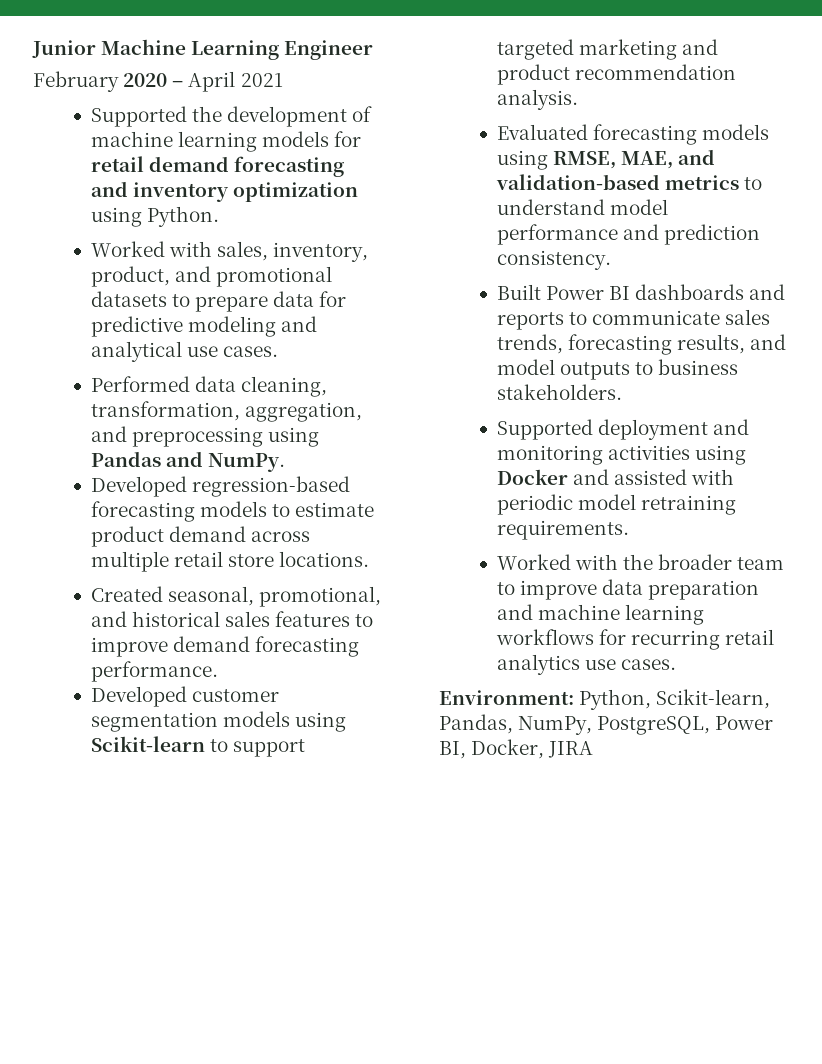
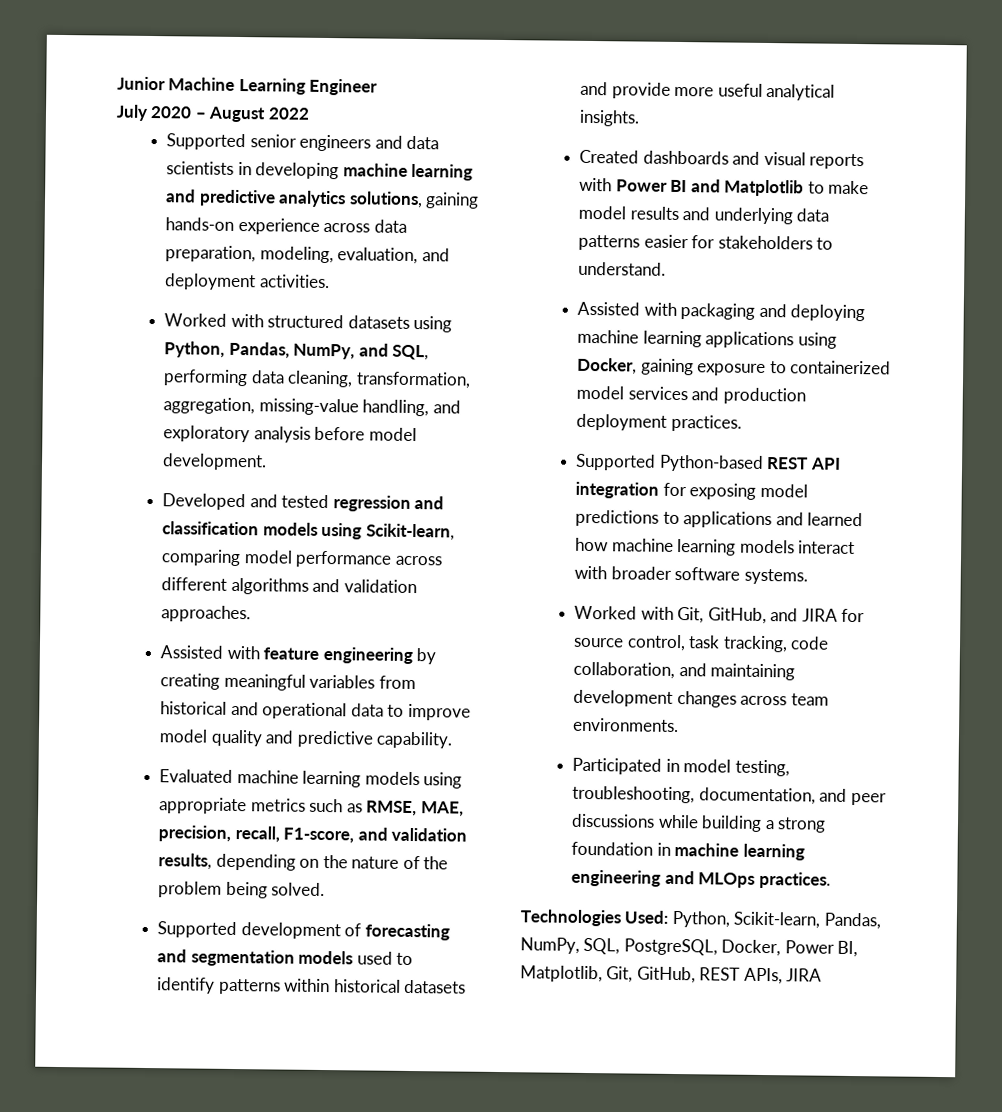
[33,71,119,92] February -> [116,104,148,121] July
[188,71,283,92] [90,106,372,127] [90,131,361,152] [90,156,344,177] [90,181,358,202] [90,206,219,227] [90,241,368,262] [90,266,332,287] [90,291,347,312] [90,316,317,337] [90,341,278,362] [90,376,327,397] [90,401,362,422] [90,426,319,447] [90,451,285,472] [90,476,350,497] [90,501,374,522] [90,526,310,547] [90,551,369,572] [90,586,381,607] [90,611,374,627] [90,636,359,657] [90,661,218,682] [90,686,279,707] [90,711,346,732] [90,736,305,757] [496,39,718,60] [496,64,736,85] [496,89,578,110] [496,124,769,145] [496,149,715,170] [495,174,762,190] [496,199,668,215] [496,224,760,245] [496,250,611,270] [496,284,786,300] [496,309,770,330] [496,334,786,355] [496,359,738,380] [496,384,622,400] [496,419,749,440] [496,445,746,465] [496,469,734,485] [496,494,736,515] [496,520,629,540] [496,554,785,570] [496,579,759,600] [496,604,704,625] [495,629,774,650] [496,654,676,675] [439,689,771,710] [439,714,774,735] [439,739,545,759] April 2021 // Supported the development of machine learning models for retail demand forecasting and inventory optimization using Python. // Worked with sales, inventory, product, and promotional datasets to prepare data for predictive modeling and analytical use cases. // Performed data cleaning, transformation, aggregation, and preprocessing using Pandas and NumPy. // Developed regression-based forecasting models to estimate product demand across multiple retail store locations. // Created seasonal, promotional, and historical sales features to improve demand forecasting performance. // Developed customer segmentation models using Scikit-learn to support targeted marketing and product recommendation analysis. // Evaluated forecasting models using RMSE, MAE, and validation-based metrics to understand model performance and prediction consistency. // Built Power BI dashboards and reports to communicate sales trends, forecasting results, and model outputs to business stakeholders. // Supported deployment and monitoring activities using Docker and assisted with periodic model retraining requirements. // Worked with the broader team to improve data preparation and machine learning workflows for recurring retail analytics use cases. // Environment: Python, Scikit-learn, Pandas, NumPy, PostgreSQL, Power BI, Docker, -> [208,106,310,123] [166,133,440,152] [166,161,474,181] [165,189,480,209] [165,217,407,235] [165,245,450,265] [165,273,330,291] [164,313,453,333] [164,341,430,361] [163,369,471,389] [163,397,461,417] [163,425,417,443] [162,453,268,471] [162,493,445,512] [162,521,455,541] [161,549,442,568] [161,577,417,595] [161,605,252,623] [160,645,437,665] [160,673,416,691] [160,701,471,721] [159,729,453,749] [159,769,463,789] [159,797,464,817] [158,825,468,844] [158,853,448,871] [158,881,326,899] [157,921,450,941] [157,949,414,967] [157,977,467,995] [580,81,836,101] [579,109,641,127] [579,149,865,170] [579,177,869,197] [578,205,830,225] [578,234,834,251] [578,261,667,276] [577,301,866,322] [577,329,837,349] [577,357,892,376] [576,385,806,405] [576,413,742,432] [575,453,841,472] [575,481,808,500] [575,509,864,529] [575,537,856,556] [574,565,808,585] [574,605,865,625] [573,634,830,653] [573,661,796,681] [573,689,829,708] [573,717,680,733] [572,757,790,777] [572,785,887,806] [571,813,827,833] [571,841,805,861] [571,869,831,889] [520,909,881,930] [520,937,859,958] [520,965,783,985] August 2022 // Supported senior engineers and data scientists in developing machine learning and predictive analytics solutions, gaining hands-on experience across data preparation, modeling, evaluation, and deployment activities. // Worked with structured datasets using Python, Pandas, NumPy, and SQL, performing data cleaning, transformation, aggregation, missing-value handling, and exploratory analysis before model development. // Developed and tested regression and classification models using Scikit-learn, comparing model performance across different algorithms and validation approaches. // Assisted with feature engineering by creating meaningful variables from historical and operational data to improve model quality and predictive capability. // Evaluated machine learning models using appropriate metrics such as RMSE, MAE, precision, recall, F1-score, and validation results, depending on the nature of the problem being solved. // Supported development of forecasting and segmentation models used to identify patterns within historical datasets and provide more useful analytical insights. // Created dashboards and visual reports with Power BI and Matplotlib to make model results and underlying data patterns easier for stakeholders to understand. // Assisted with packaging and deploying machine learning applications using Docker, gaining exposure to containerized model services and production deployment practices. // Supported Python-based REST API integration for exposing model predictions to applications and learned how machine learning models interact with broader software systems. // Worked with Git, GitHub, and JIRA for source control, task tracking, code collaboration, and maintaining development changes across team environments. // Participated in model testing, troubleshooting, documentation, and peer discussions while building a strong foundation in machine learning engineering and MLOps practices. // Technologies Used: Python, Scikit-learn, Pandas, NumPy, SQL, PostgreSQL, Docker, Power BI, Matplotlib, Git, GitHub, REST APIs,

